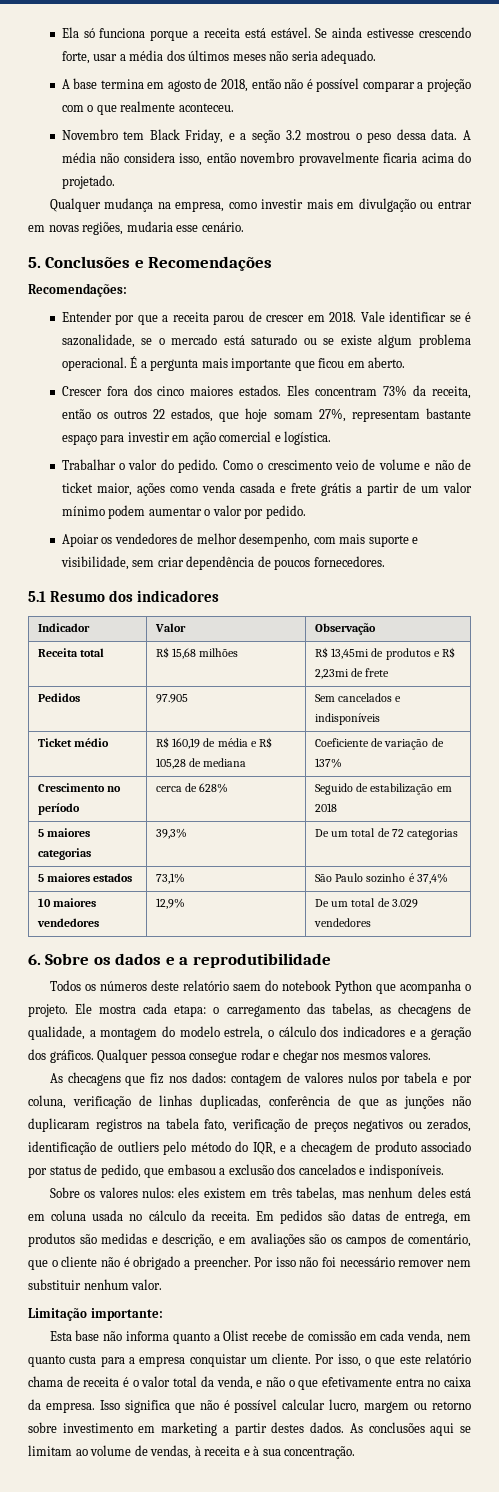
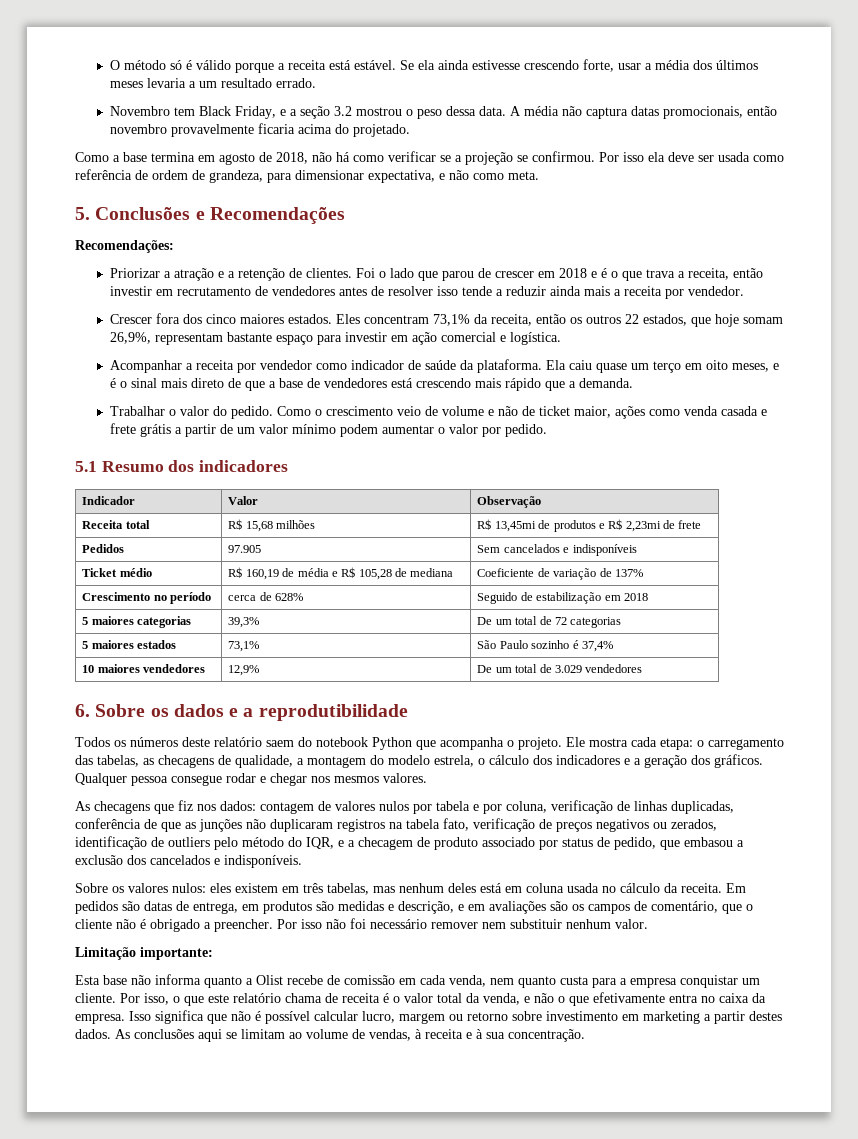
[61,27,146,38] Ela só funciona -> [109,60,231,70] O método só é válido
(328, 33) none -> [417,60,435,70] ela
[269,50,377,64] [61,78,472,92] [61,101,234,115] não seria adequado. // A base termina em agosto de 2018, então não é possível comparar a projeção com o que realmente aconteceu. -> [146,78,316,88] levaria a um resultado errado.
[123,152,203,166] considera isso, -> [585,106,743,119] captura datas promocionais,
[49,198,473,212] [28,221,244,235] Qualquer mudança na empresa, como investir mais em divulgação ou entrar em novas regiões, mudaria esse cenário. -> [75,151,784,165] [75,169,539,183] Como a base termina em agosto de 2018, não há como verificar se a projeção se confirmou. Por isso ela deve ser usada como referência de ordem de grandeza, para dimensionar expectativa, e não como meta.
[61,311,472,325] [61,334,472,348] [61,356,406,371] Entender por que a receita parou de crescer em 2018. Vale identificar se é sazonalidade, se o mercado está saturado ou se existe algum problema operacional. É a pergunta mais importante que ficou em aberto. -> [109,268,763,281] [109,286,744,299] Priorizar a atração e a retenção de clientes. Foi o lado que parou de crescer em 2018 e é o que trava a receita, então investir em recrutamento de vendedores antes de resolver isso tende a reduzir ainda mais a receita por vendedor.
[383,385,408,396] 73% -> [432,314,470,326] 73,1%
[318,408,346,422] 27%, -> [109,332,151,344] 26,9%,
(332, 438) none -> [109,359,779,373] [109,378,633,391] // Acompanhar a receita por vendedor como indicador de saúde da plataforma. Ela caiu quase um terço em oito meses, e é o sinal mais direto de que a base de vendedores está crescendo mais rápido que a demanda.
[61,533,419,547] [60,556,385,570] // Apoiar os vendedores de melhor desempenho, com mais suporte e visibilidade, sem criar dependência de poucos fornecedores. -> (547, 430) none

